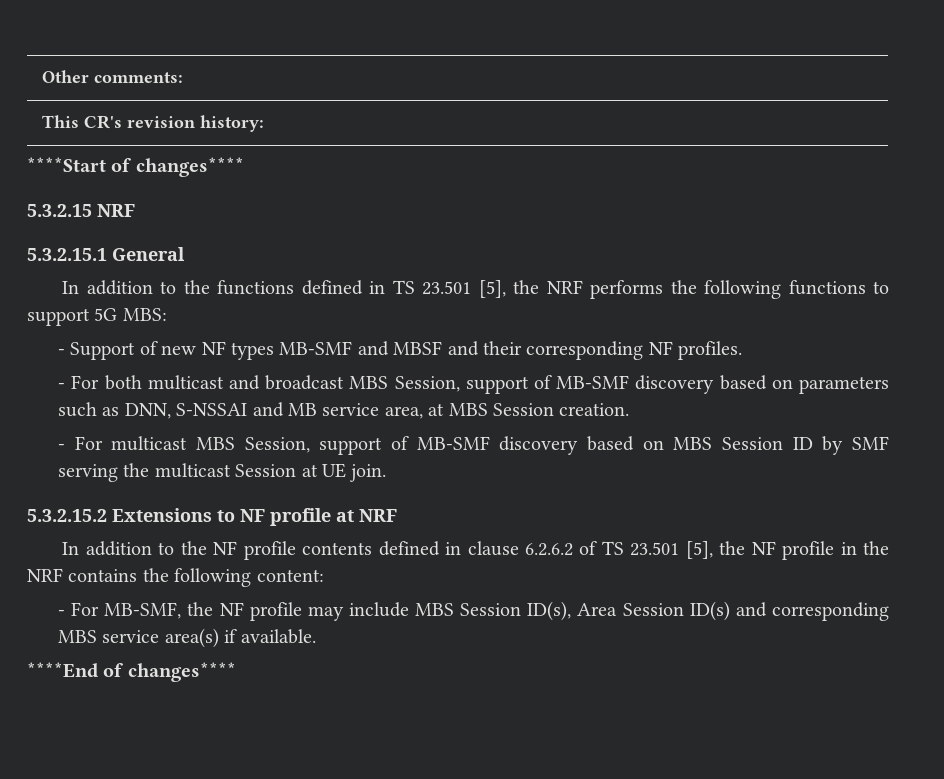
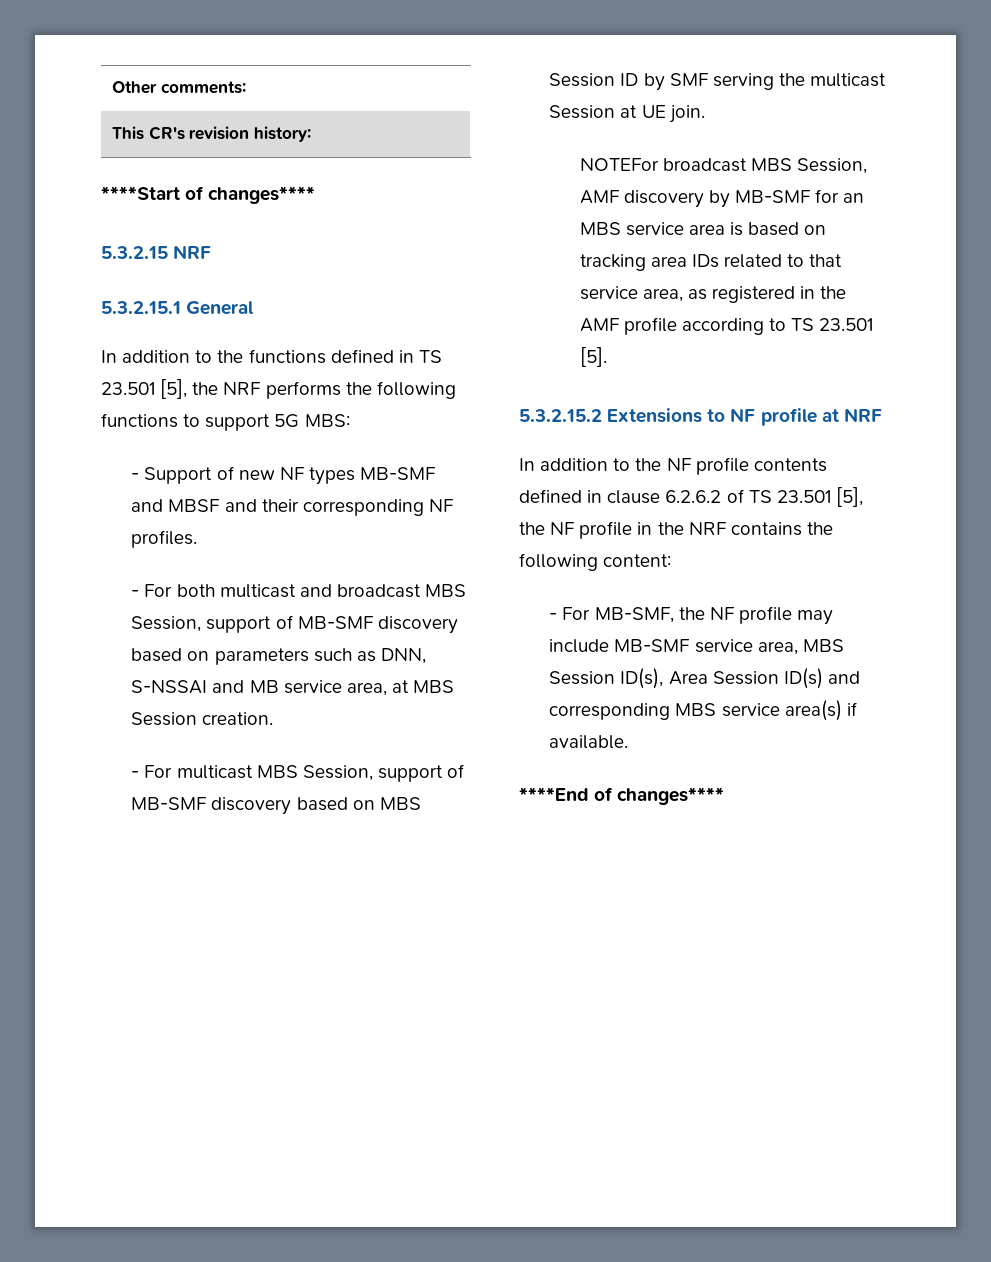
(387, 473) none -> [579,158,867,174] [579,189,865,208] [579,222,827,236] [579,254,843,271] [579,286,847,303] [579,317,874,335] [579,347,607,367] // NOTEFor broadcast MBS Session, AMF discovery by MB-SMF for an MBS service area is based on tracking area IDs related to that service area, as registered in the AMF profile according to TS 23.501 [5].
(409, 609) none -> [614,639,798,655] MB-SMF service area,

